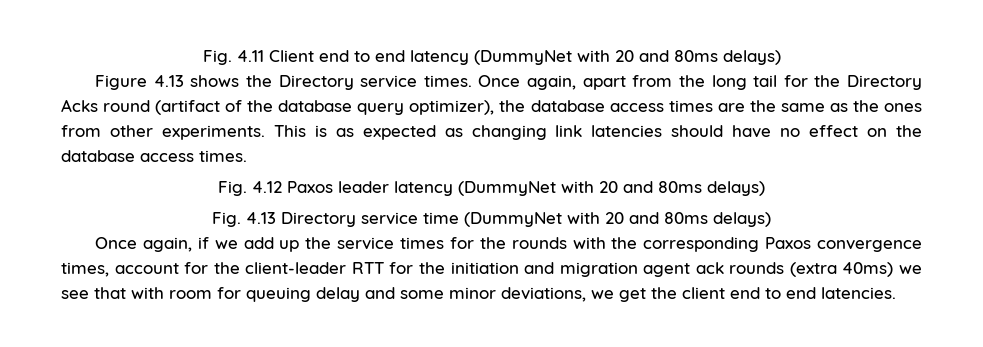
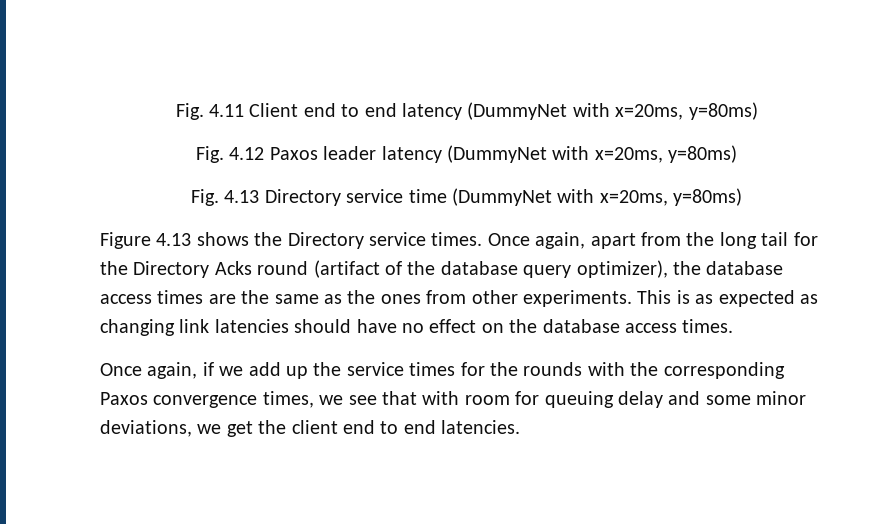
[614,50,781,65] 20 and 80ms delays) -> [615,102,758,120] [195,145,738,163] [190,188,743,206] x=20ms, y=80ms) // Fig. 4.12 Paxos leader latency (DummyNet with x=20ms, y=80ms) // Fig. 4.13 Directory service time (DummyNet with x=20ms, y=80ms)
[218,181,765,196] [212,212,771,227] // Fig. 4.12 Paxos leader latency (DummyNet with 20 and 80ms delays) // Fig. 4.13 Directory service time (DummyNet with 20 and 80ms delays) -> (734, 326) none
[114,262,894,277] account for the client-leader RTT for the initiation and migration agent ack rounds (extra 40ms) -> (314, 399) none

